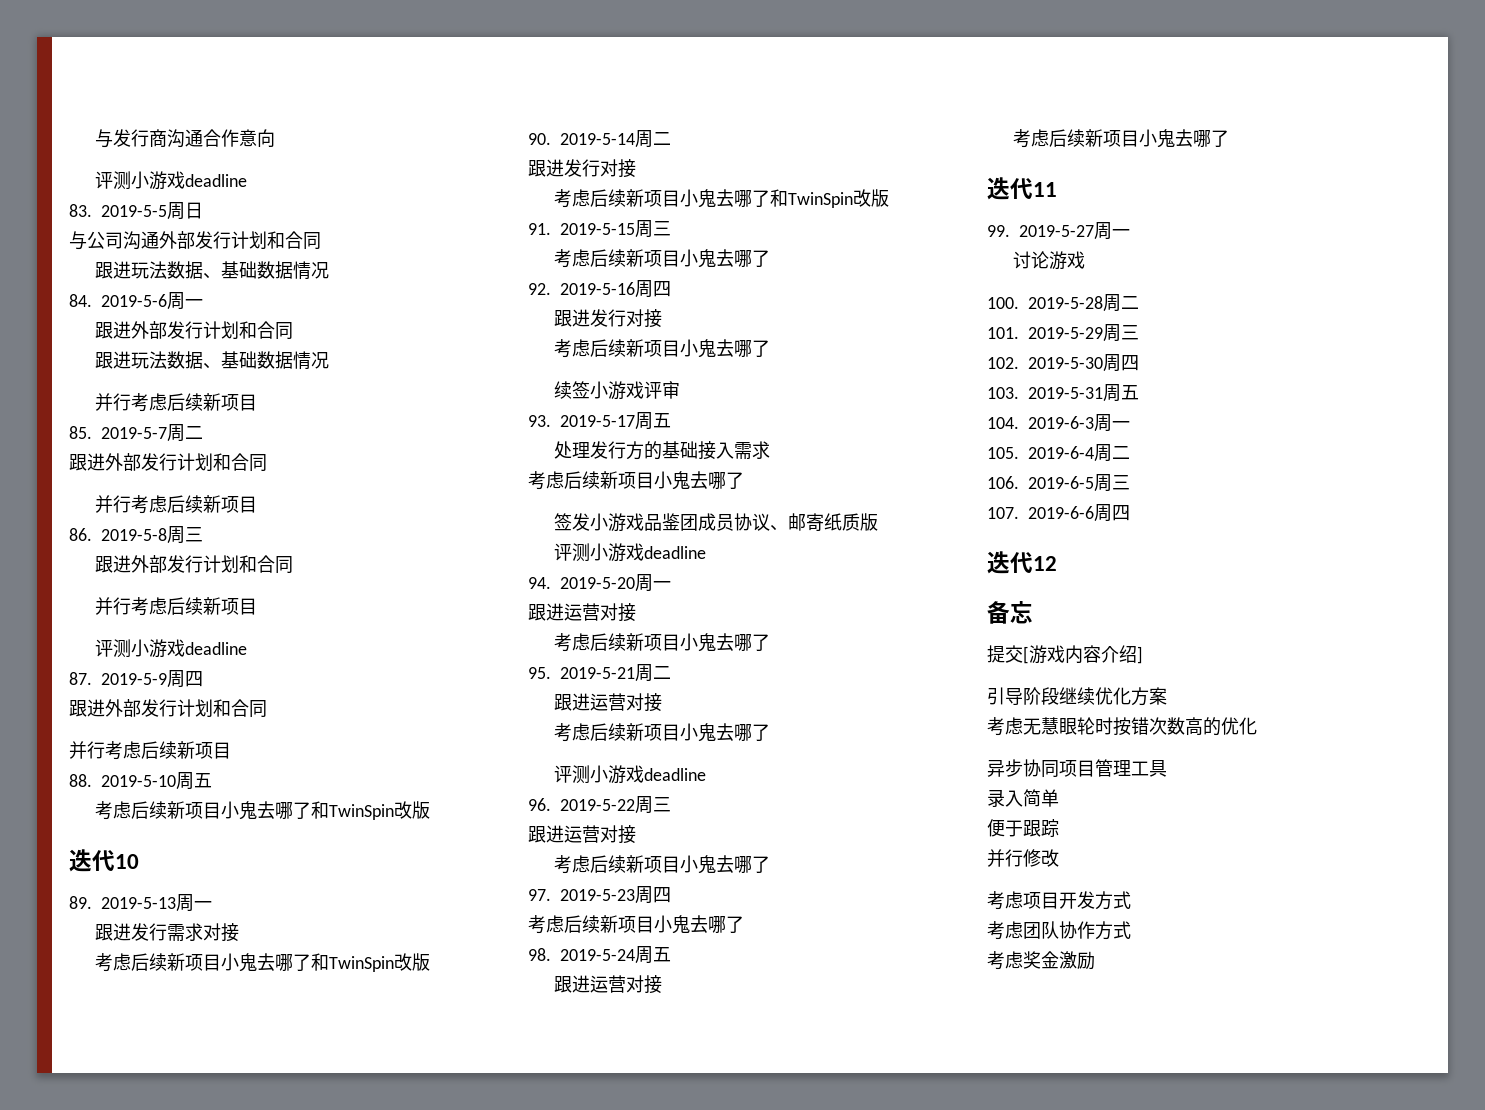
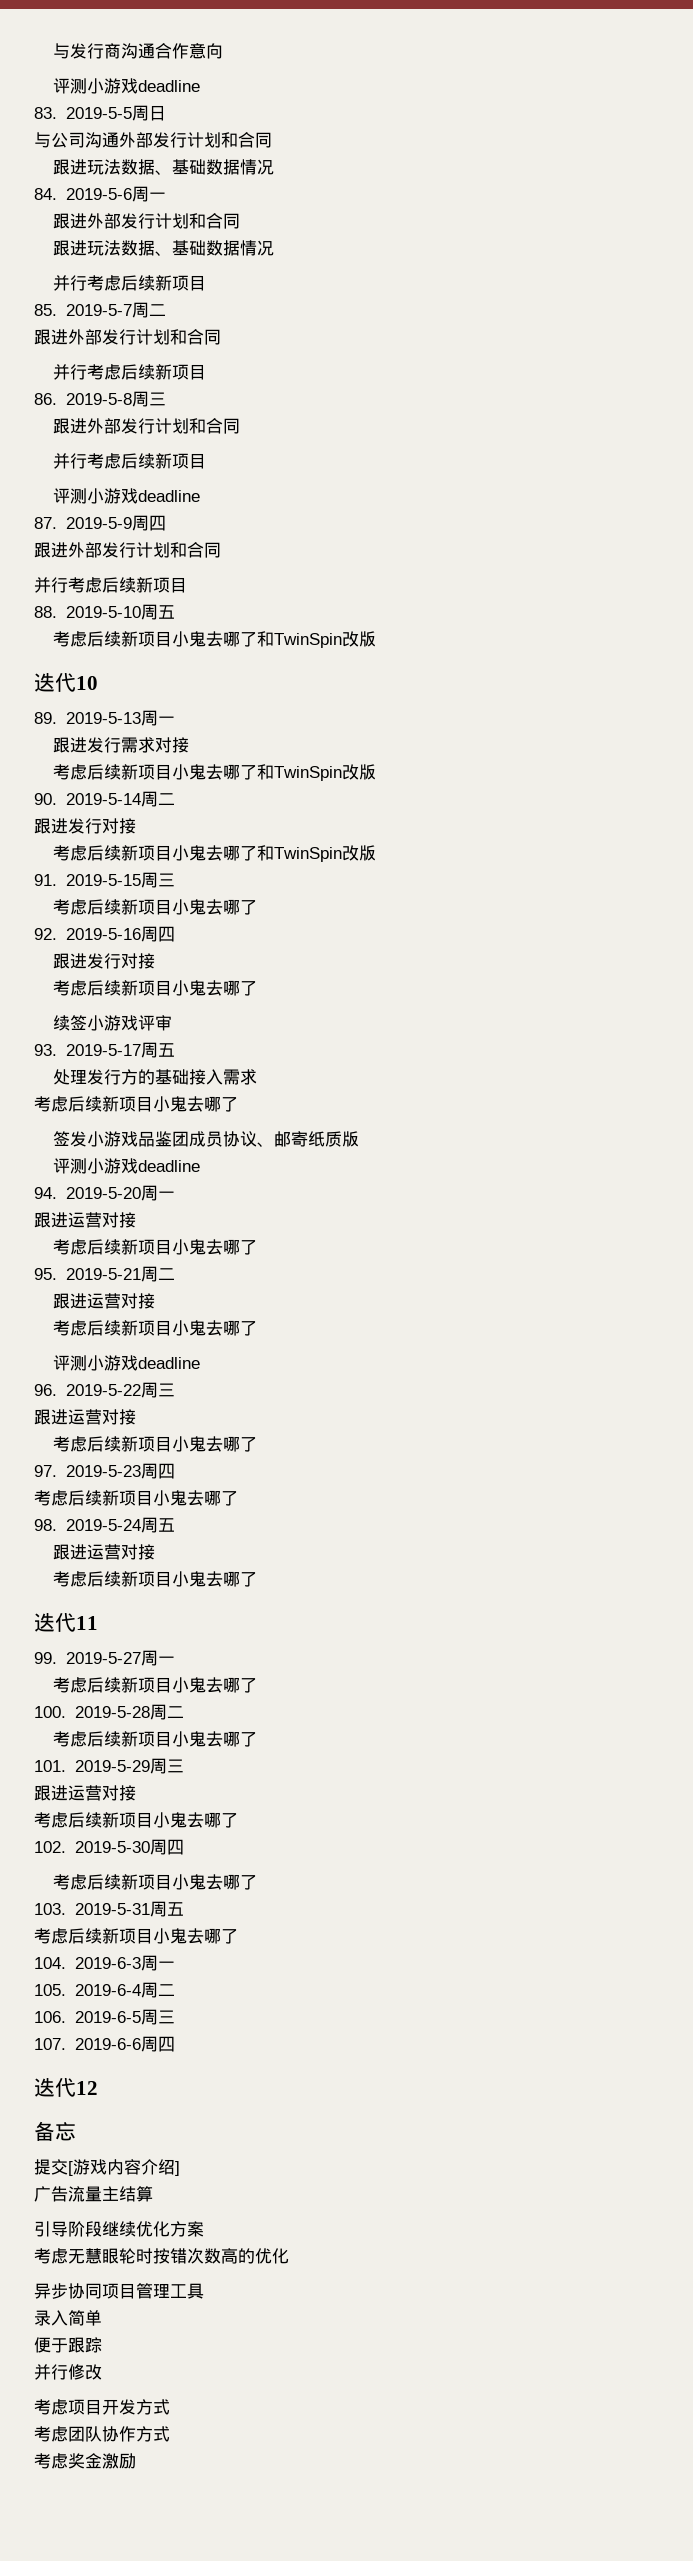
[1013,251,1086,270] [987,294,1139,312] [987,324,1139,342] [987,354,1139,372] [987,384,1139,402] 讨论游戏 // 100. 2019-5-28周二 // 101. 2019-5-29周三 // 102. 2019-5-30周四 // 103. 2019-5-31周五 -> [53,1677,258,1693] [34,1704,184,1720] [53,1731,258,1747] [34,1758,184,1774] [34,1785,136,1801] [34,1812,238,1828] [34,1839,184,1855] [53,1874,258,1890] [34,1901,184,1917] [34,1928,238,1944] 考虑后续新项目小鬼去哪了 // 100. 2019-5-28周二 // 考虑后续新项目小鬼去哪了 // 101. 2019-5-29周三 // 跟进运营对接 // 考虑后续新项目小鬼去哪了 // 102. 2019-5-30周四 // 考虑后续新项目小鬼去哪了 // 103. 2019-5-31周五 // 考虑后续新项目小鬼去哪了
(1143, 655) none -> [34,2186,153,2202] // 广告流量主结算

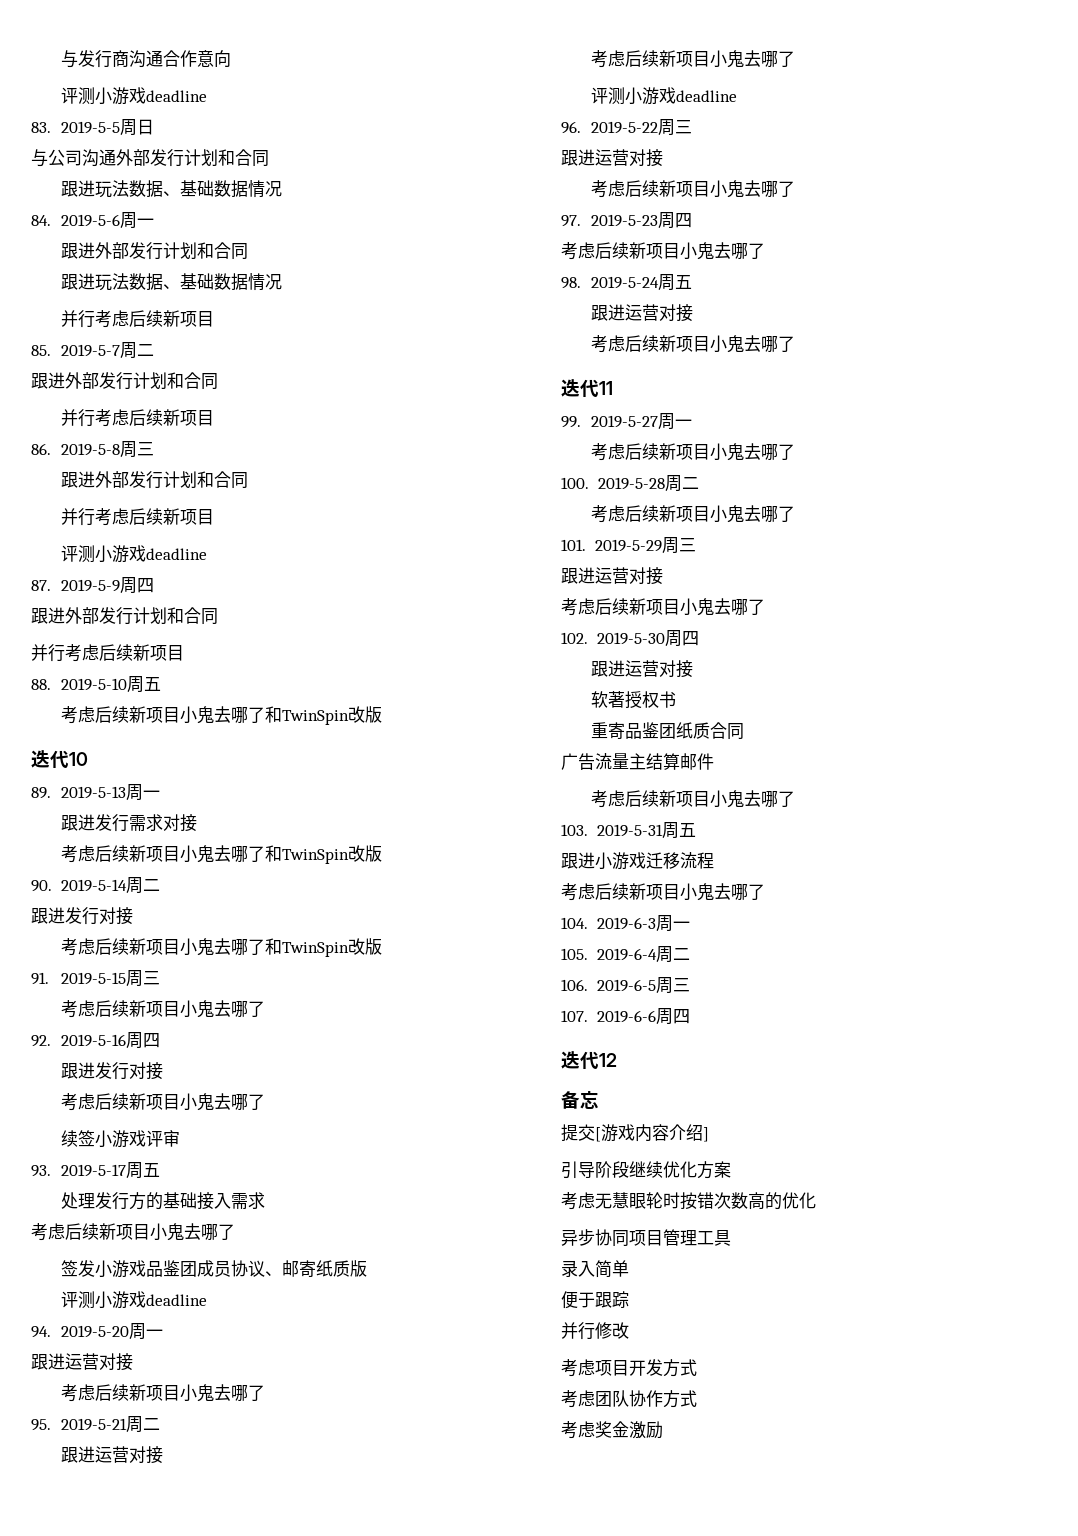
(184, 1847) none -> [591,660,694,678] [591,691,677,709] [591,722,745,740] [561,753,714,770] // 跟进运营对接 // 软著授权书 // 重寄品鉴团纸质合同 // 广告流量主结算邮件
(184, 1909) none -> [561,852,714,870] // 跟进小游戏迁移流程
[34,2186,153,2202] // 广告流量主结算 -> (709, 1134) none

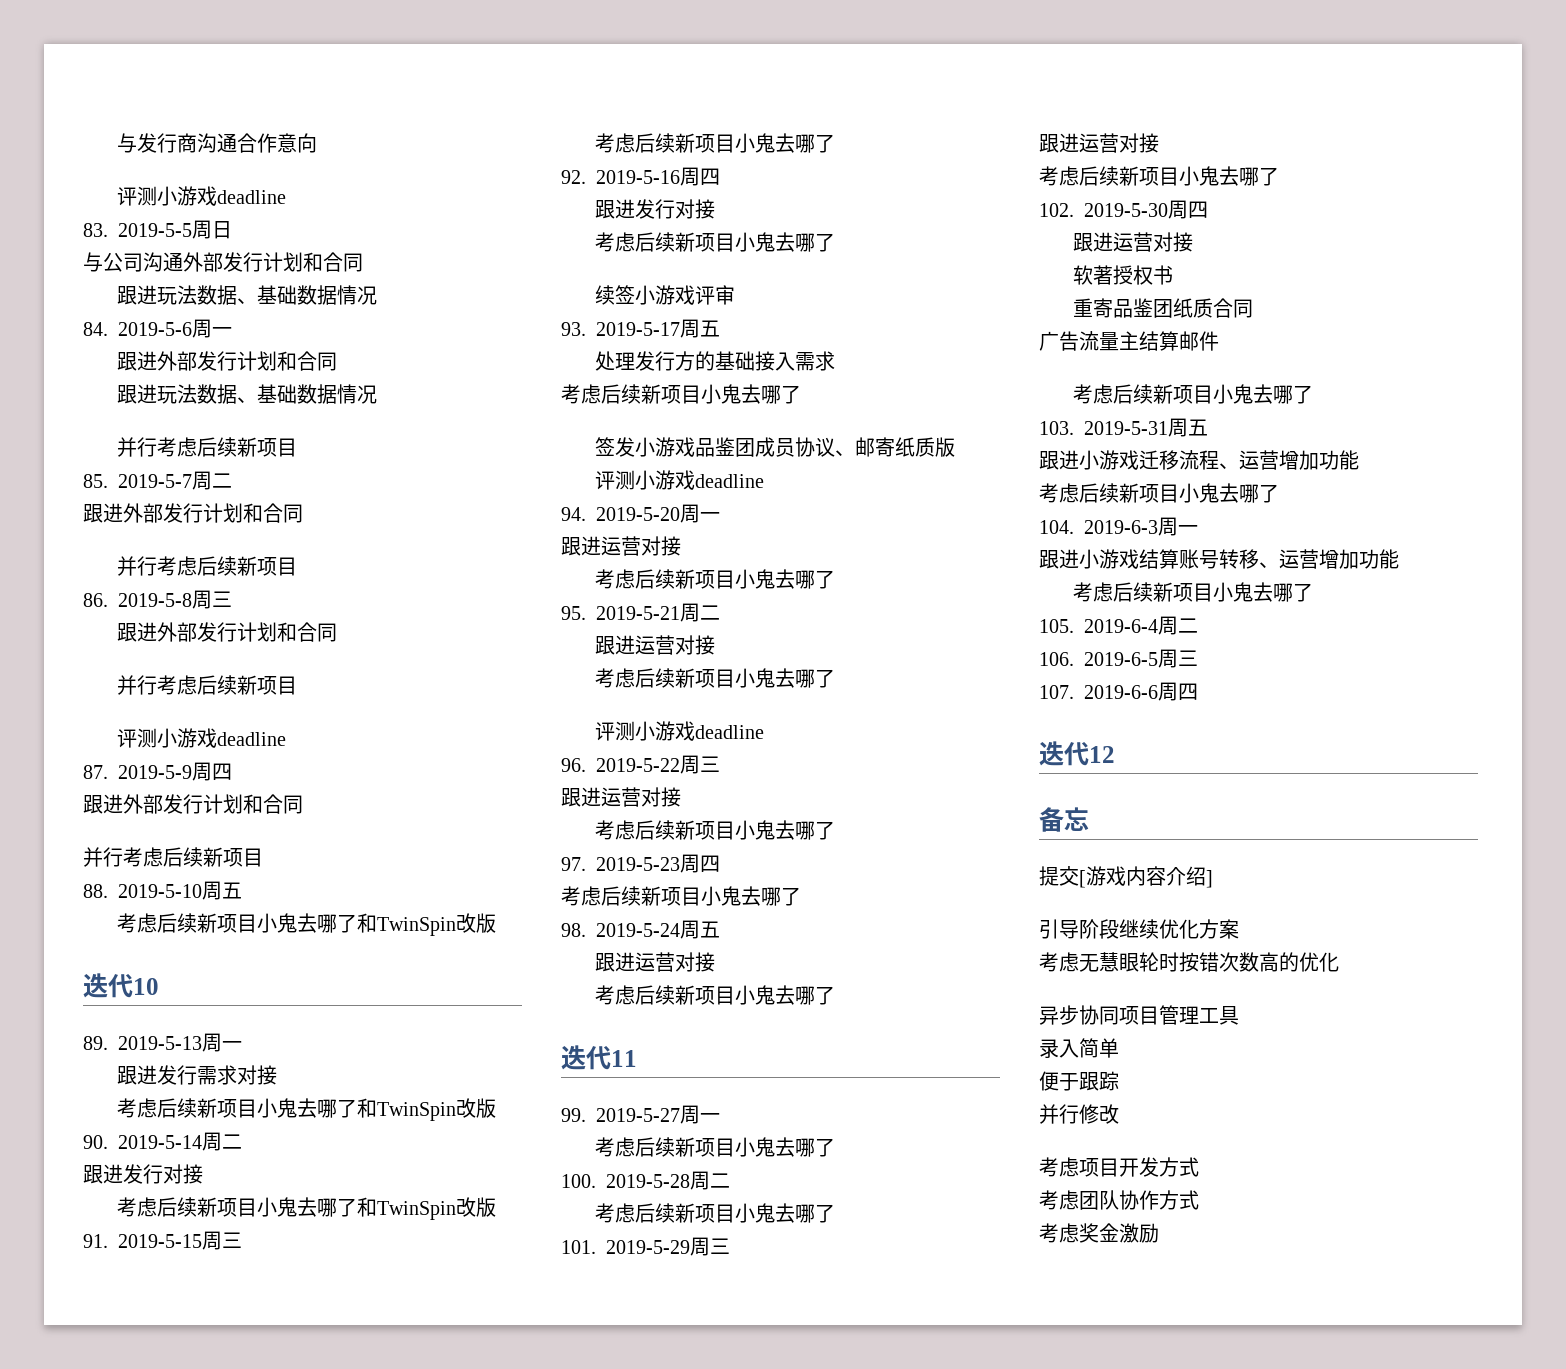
(714, 860) none -> [1219,450,1359,470] 、运营增加功能
(690, 925) none -> [1039,549,1399,569] [1072,582,1313,602] // 跟进小游戏结算账号转移、运营增加功能 // 考虑后续新项目小鬼去哪了

